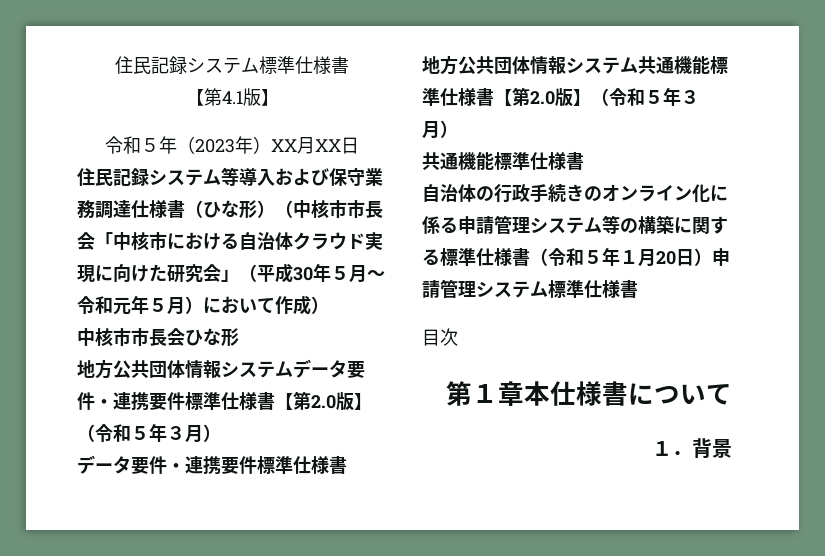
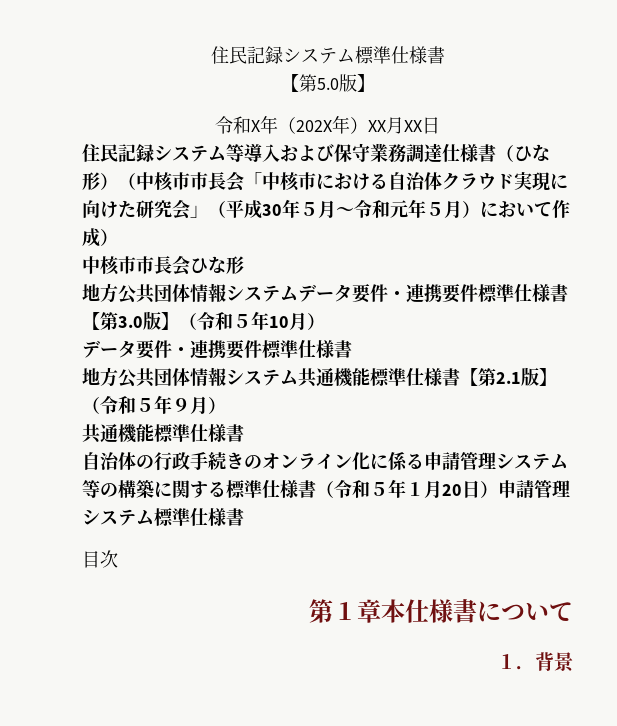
[221,91,243,104] 4.1 -> [316,78,339,90] 5.0
[141,136,235,154] ５年（2023 -> [251,115,332,134] X年（202X
[311,392,372,411] [77,423,185,443] 2.0版】（令和５年３ -> [118,311,289,330] 3.0版】（令和５年10
[530,87,699,107] 2.0版】（令和５年３ -> [496,367,557,386] [82,395,190,414] 2.1版】（令和５年９

